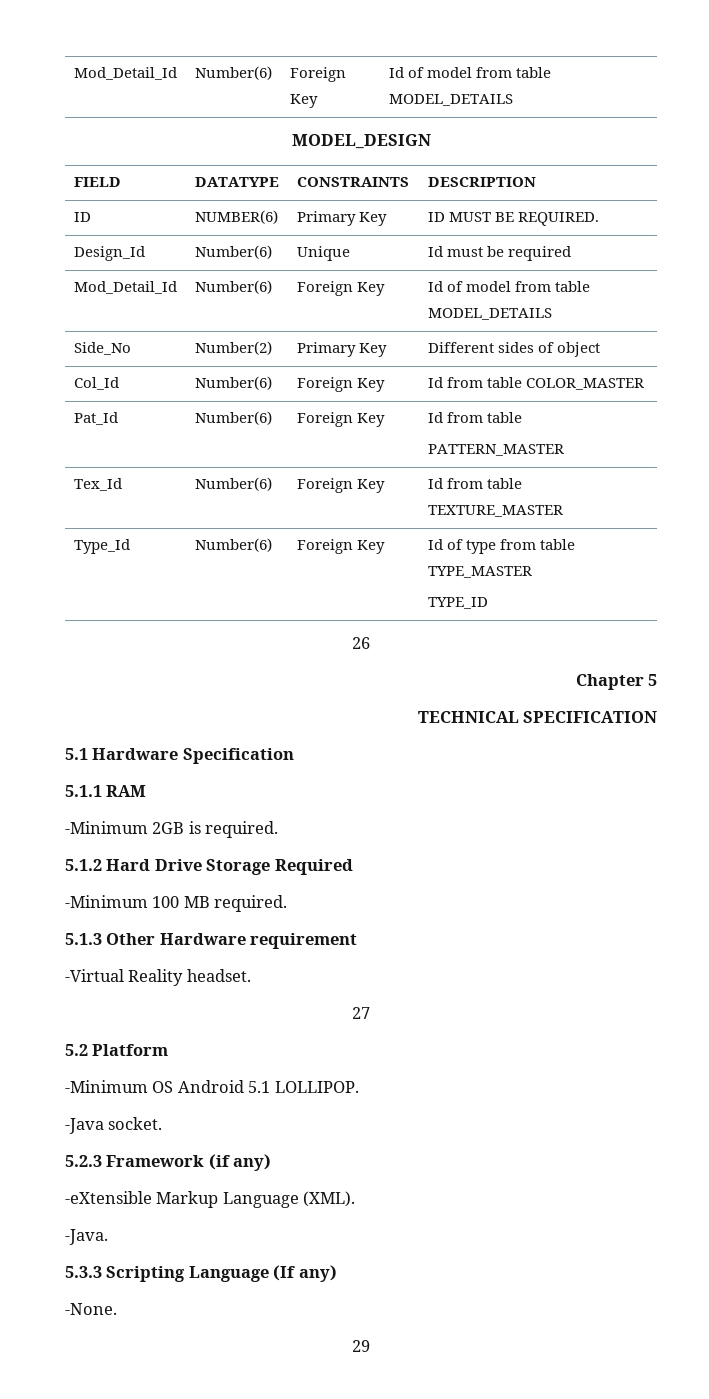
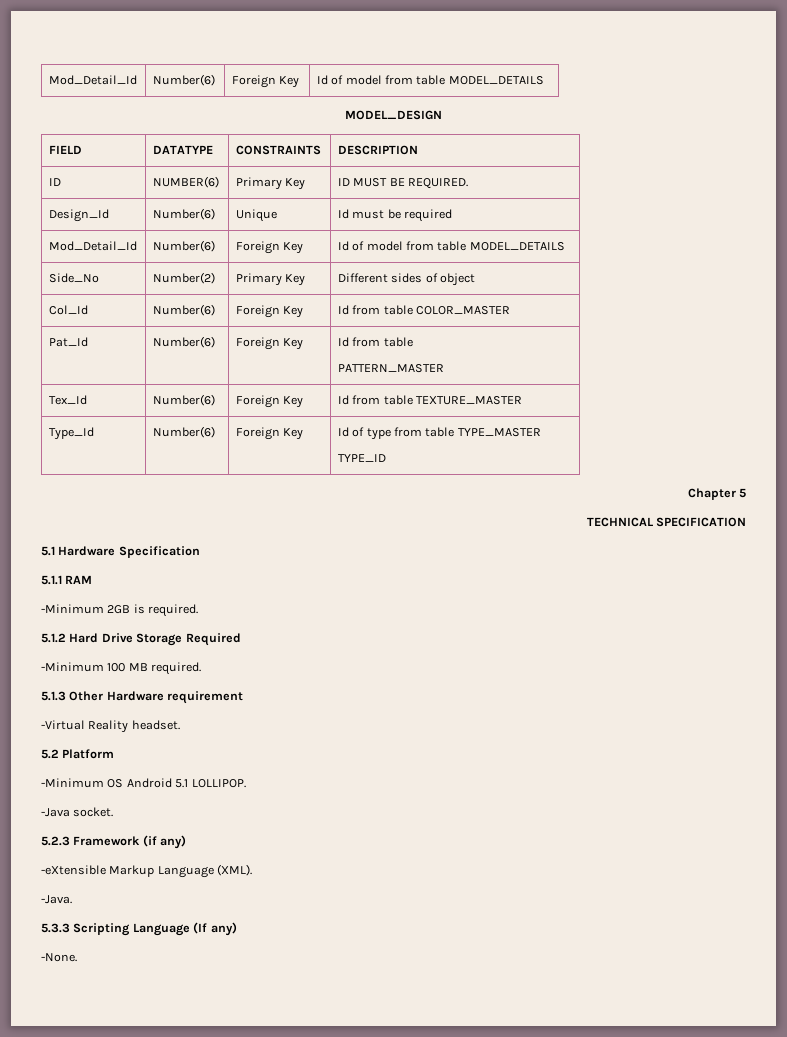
[352,637,370,649] // 26 -> (386, 458) none
[352,1007,370,1019] // 27 -> (180, 725) none
[352,1340,370,1352] // 29 -> (77, 957) none

